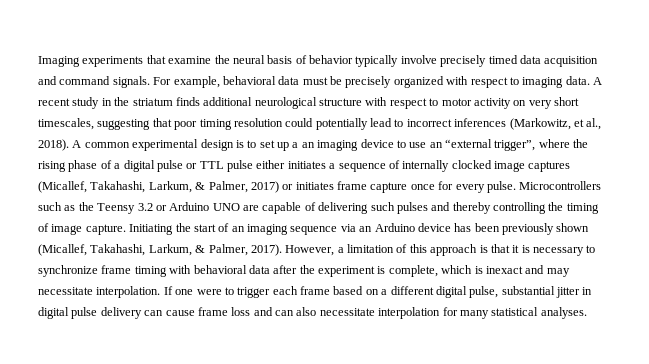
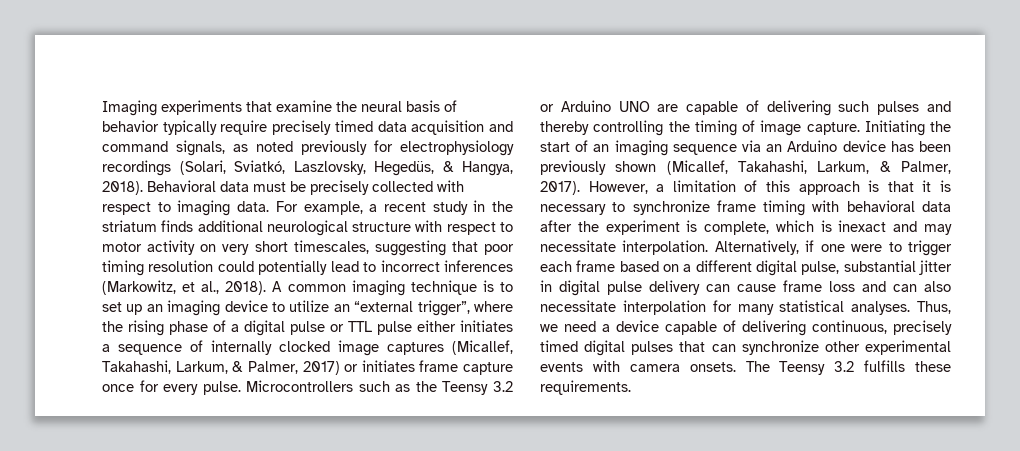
[400,55,437,64] involve -> [220,120,268,135] require
[112,76,276,88] signals. For example, behavioral -> [176,140,514,156] [102,160,513,176] [102,180,216,195] signals, as noted previously for electrophysiology recordings (Solari, Sviatkó, Laszlovsky, Hegedüs, & Hangya, 2018). Behavioral
[393,76,444,88] organized -> [372,181,433,192] collected
[593,77,602,85] A -> [275,201,378,215] For example, a
[132,139,234,151] experimental design -> [351,280,477,296] imaging technique
[292,142,299,148] a -> (143, 309) none
[409,142,427,148] use -> [289,300,330,312] utilize
[163,286,173,295] If -> [714,240,815,255] Alternatively, if
(587, 313) none -> [917,301,951,314] [540,320,952,336] [540,340,951,356] [540,360,951,375] [540,380,631,395] Thus, we need a device capable of delivering continuous, precisely timed digital pulses that can synchronize other experimental events with camera onsets. The Teensy 3.2 fulfills these requirements.

